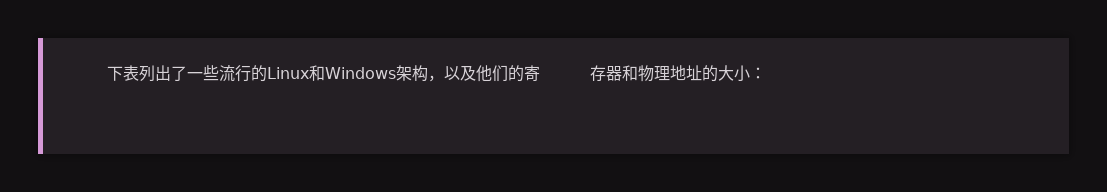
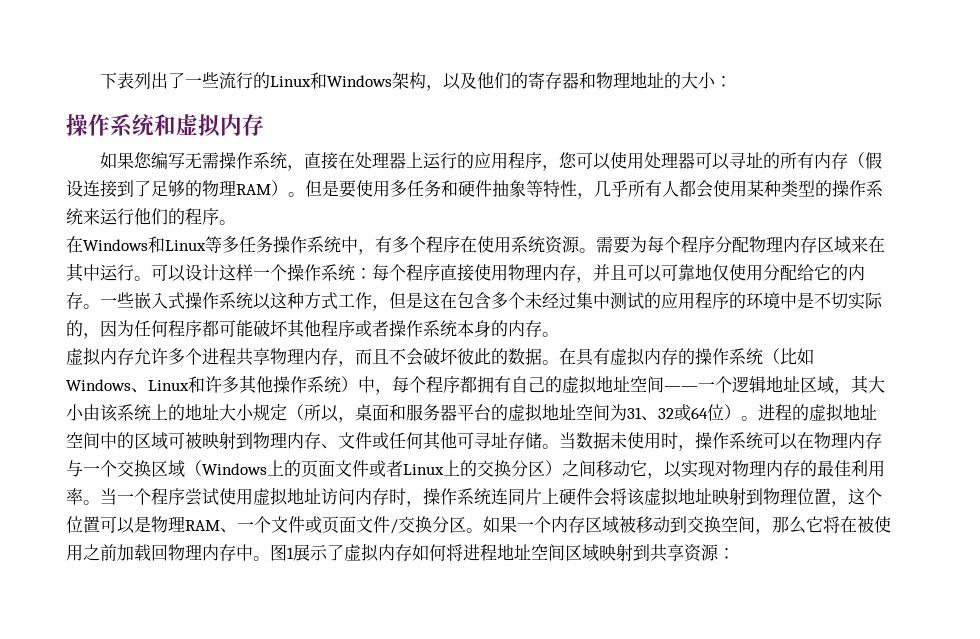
(766, 73) none -> [66,114,264,137] [99,152,882,171] [66,180,883,199] [66,208,236,225] [66,236,885,255] [66,263,865,283] [66,292,883,311] [66,319,559,339] [66,347,814,367] [66,375,885,395] [66,403,877,423] [66,431,882,451] [66,460,885,479] [66,487,882,507] [66,516,891,535] [66,543,735,562] // 操作系统和虚拟内存 // 如果您编写无需操作系统，直接在处理器上运行的应用程序，您可以使用处理器可以寻址的所有内存（假设连接到了足够的物理RAM）。但是要使用多任务和硬件抽象等特性，几乎所有人都会使用某种类型的操作系统来运行他们的程序。 // 在Windows和Linux等多任务操作系统中，有多个程序在使用系统资源。需要为每个程序分配物理内存区域来在其中运行。可以设计这样一个操作系统：每个程序直接使用物理内存，并且可以可靠地仅使用分配给它的内存。一些嵌入式操作系统以这种方式工作，但是这在包含多个未经过集中测试的应用程序的环境中是不切实际的，因为任何程序都可能破坏其他程序或者操作系统本身的内存。 // 虚拟内存允许多个进程共享物理内存，而且不会破坏彼此的数据。在具有虚拟内存的操作系统（比如Windows、Linux和许多其他操作系统）中，每个程序都拥有自己的虚拟地址空间——一个逻辑地址区域，其大小由该系统上的地址大小规定（所以，桌面和服务器平台的虚拟地址空间为31、32或64位）。进程的虚拟地址空间中的区域可被映射到物理内存、文件或任何其他可寻址存储。当数据未使用时，操作系统可以在物理内存与一个交换区域（Windows上的页面文件或者Linux上的交换分区）之间移动它，以实现对物理内存的最佳利用率。当一个程序尝试使用虚拟地址访问内存时，操作系统连同片上硬件会将该虚拟地址映射到物理位置，这个位置可以是物理RAM、一个文件或页面文件/交换分区。如果一个内存区域被移动到交换空间，那么它将在被使用之前加载回物理内存中。图1展示了虚拟内存如何将进程地址空间区域映射到共享资源：

